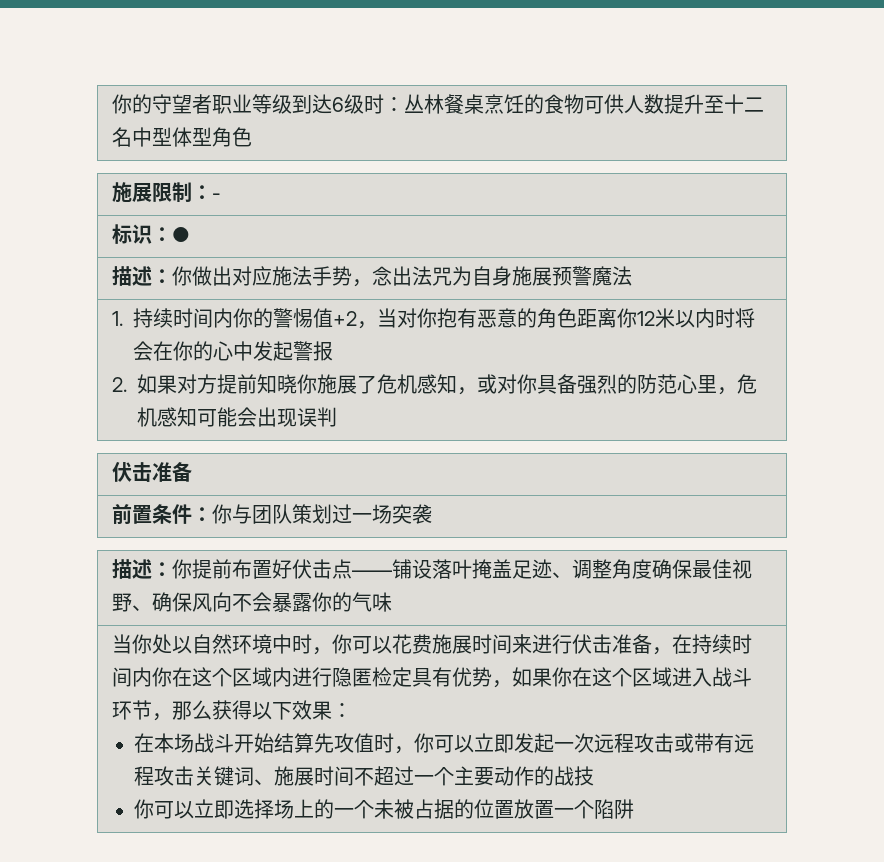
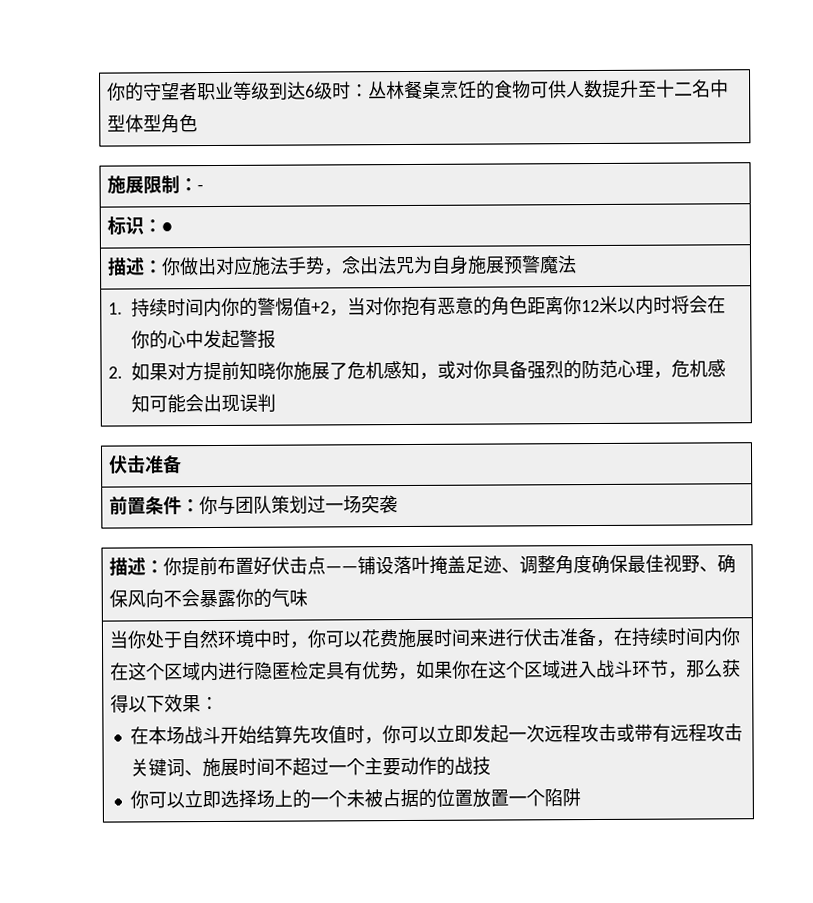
[697,375,718,393] 里 -> [635,360,655,377] 理
[172,636,193,654] 以 -> [163,631,184,649] 于

